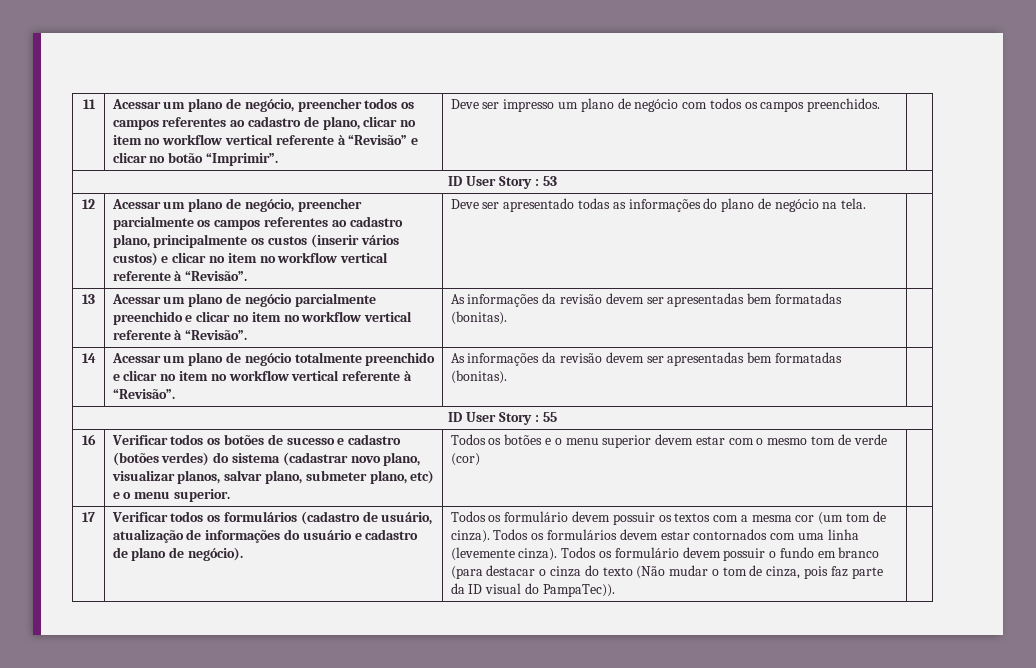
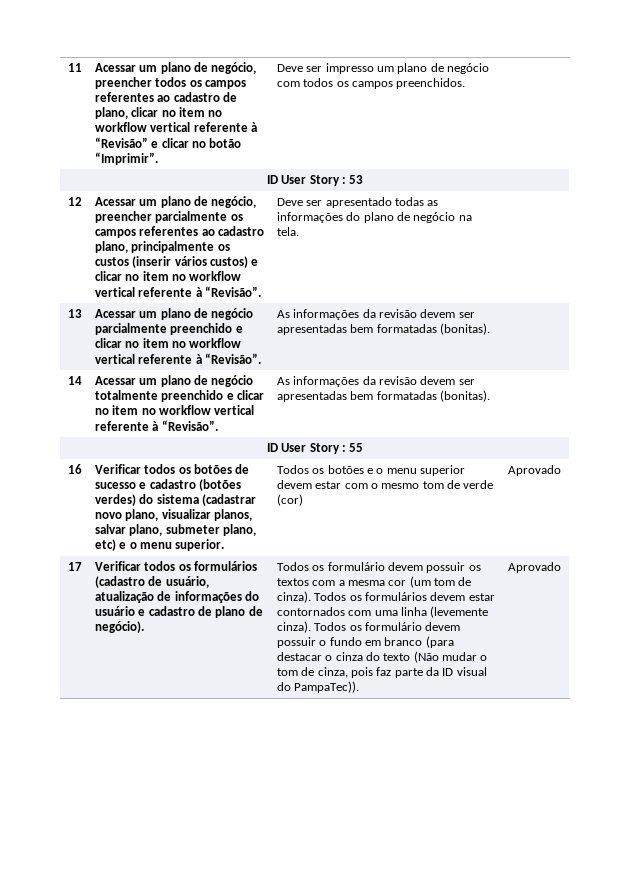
(480, 459) none -> [507,465,561,476] Aprovado
(615, 590) none -> [507,562,561,573] Aprovado

